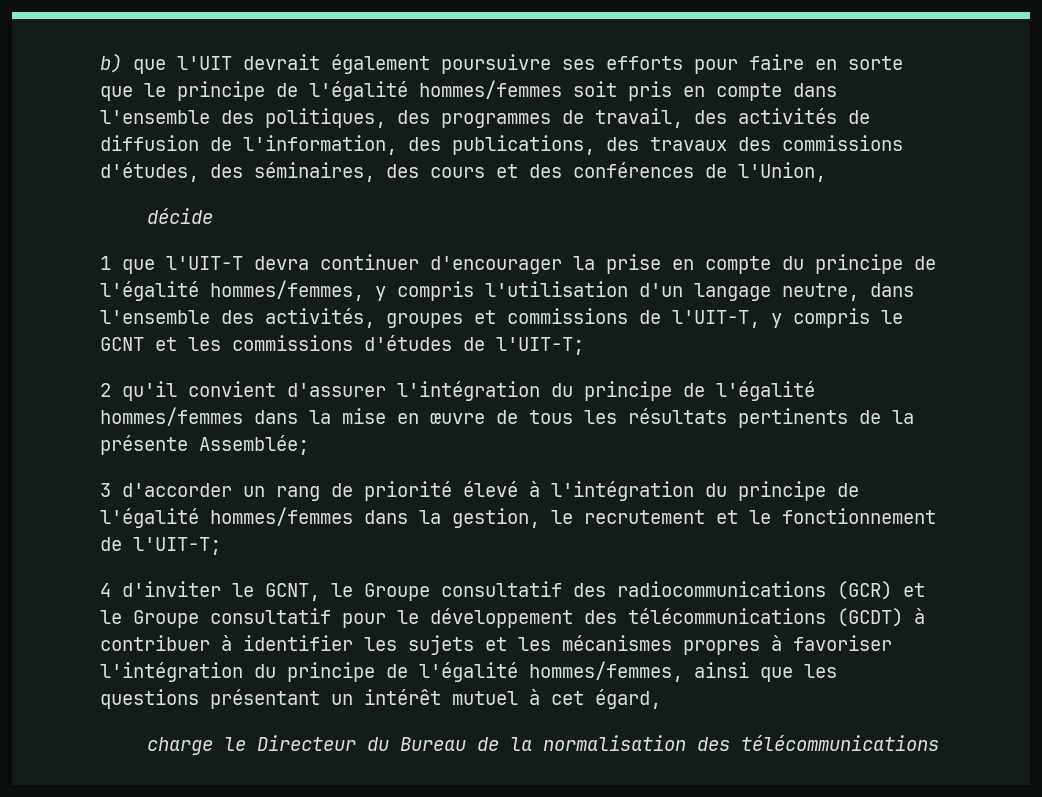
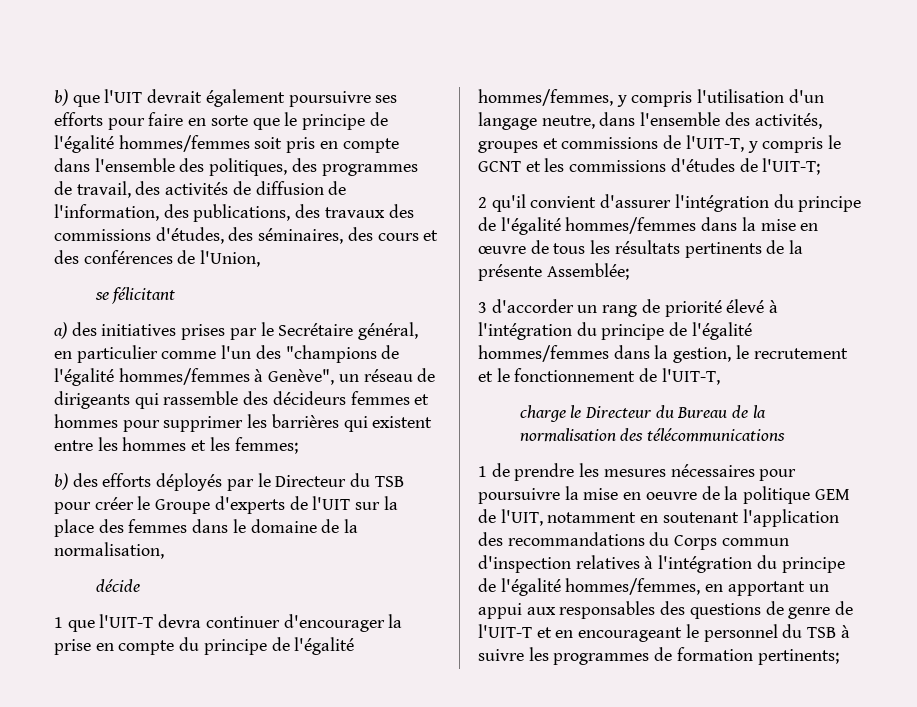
(826, 172) none -> [94,287,176,304] [54,322,419,340] [54,345,400,363] [54,368,436,386] [54,391,430,409] [54,414,433,432] [54,437,298,454] [54,473,404,491] [54,496,398,514] [54,519,359,537] [54,542,164,559] // se félicitant // a) des initiatives prises par le Secrétaire général, en particulier comme l'un des "champions de l'égalité hommes/femmes à Genève", un réseau de dirigeants qui rassemble des décideurs femmes et hommes pour supprimer les barrières qui existent entre les hommes et les femmes; // b) des efforts déployés par le Directeur du TSB pour créer le Groupe d'experts de l'UIT sur la place des femmes dans le domaine de la normalisation,
[133,537,221,555] [100,581,925,601] [100,608,925,628] [100,635,892,655] [100,661,837,682] [100,689,661,709] l'UIT-T; // 4 d'inviter le GCNT, le Groupe consultatif des radiocommunications (GCR) et le Groupe consultatif pour le développement des télécommunications (GCDT) à contribuer à identifier les sujets et les mécanismes propres à favoriser l'intégration du principe de l'égalité hommes/femmes, ainsi que les questions présentant un intérêt mutuel à cet égard, -> [661,368,720,385] l'UIT-T,
(940, 743) none -> [478,463,797,481] [478,486,850,504] [478,509,839,527] [478,532,789,550] [478,555,845,573] [478,578,829,596] [478,601,854,619] [478,624,850,642] [478,647,839,665] // 1 de prendre les mesures nécessaires pour poursuivre la mise en oeuvre de la politique GEM de l'UIT, notamment en soutenant l'application des recommandations du Corps commun d'inspection relatives à l'intégration du principe de l'égalité hommes/femmes, en apportant un appui aux responsables des questions de genre de l'UIT-T et en encourageant le personnel du TSB à suivre les programmes de formation pertinents;

